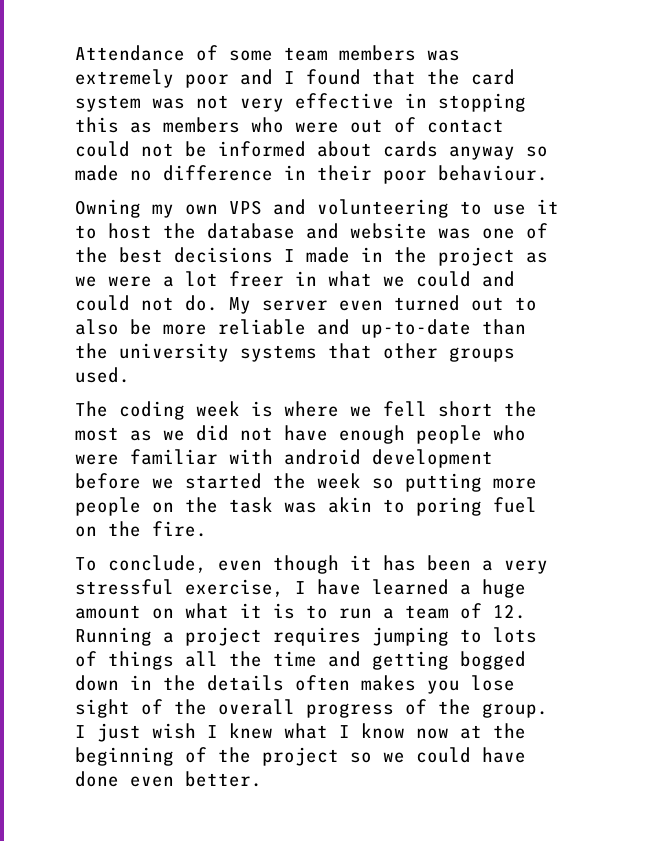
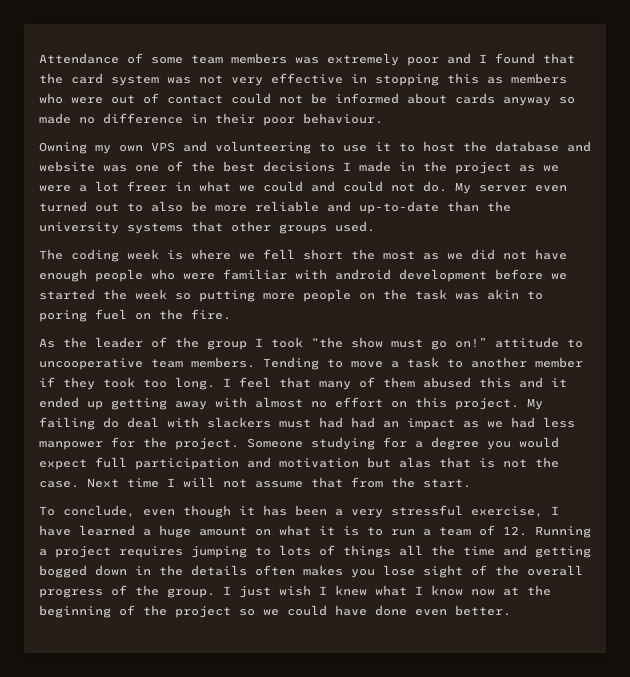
(207, 529) none -> [39,337,583,350] [39,357,583,370] [39,377,567,390] [39,397,543,410] [39,417,575,430] [39,437,559,450] [39,457,559,470] [39,477,471,488] // As the leader of the group I took “the show must go on!” attitude to uncooperative team members. Tending to move a task to another member if they took too long. I feel that many of them abused this and it ended up getting away with almost no effort on this project. My failing do deal with slackers must had had an impact as we had less manpower for the project. Someone studying for a degree you would expect full participation and motivation but alas that is not the case. Next time I will not assume that from the start.

